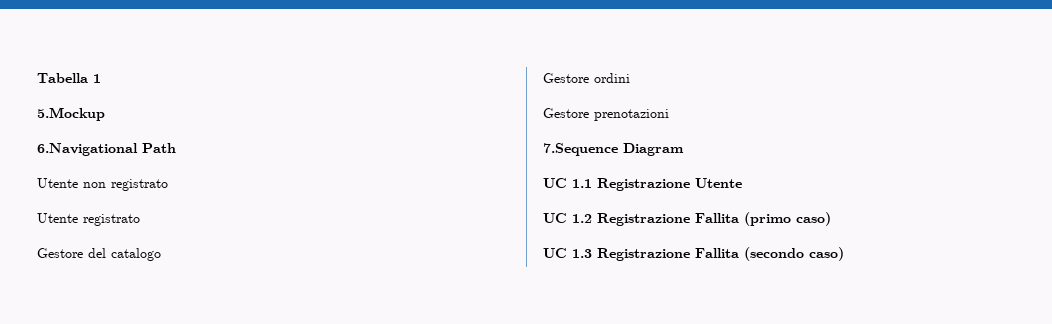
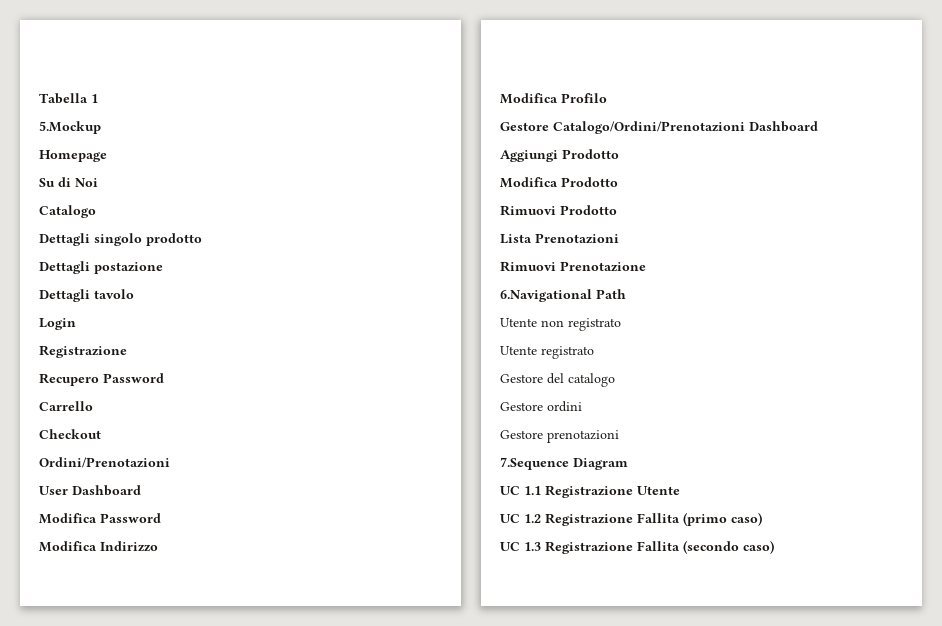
(105, 114) none -> [39,150,107,162] [39,177,98,187] [39,205,96,218] [39,233,202,246] [39,261,163,274] [39,289,134,302] [39,318,76,330] [39,345,127,358] [39,373,164,386] [39,401,93,411] [39,429,101,439] [39,457,170,468] [39,485,141,496] [39,513,161,524] [39,541,158,552] [500,93,607,104] [500,121,818,134] [500,149,619,162] [500,177,618,188] [500,205,617,216] [500,233,619,244] [500,261,646,272] // Homepage // Su di Noi // Catalogo // Dettagli singolo prodotto // Dettagli postazione // Dettagli tavolo // Login // Registrazione // Recupero Password // Carrello // Checkout // Ordini/Prenotazioni // User Dashboard // Modifica Password // Modifica Indirizzo // Modifica Profilo // Gestore Catalogo/Ordini/Prenotazioni Dashboard // Aggiungi Prodotto // Modifica Prodotto // Rimuovi Prodotto // Lista Prenotazioni // Rimuovi Prenotazione

